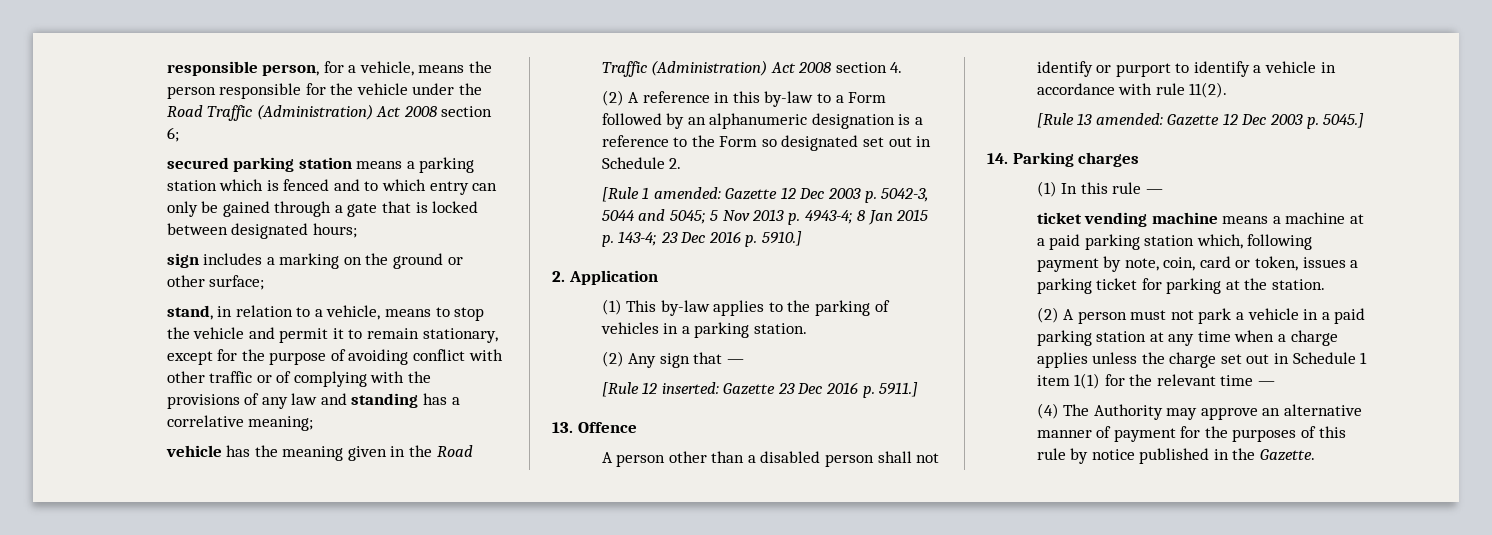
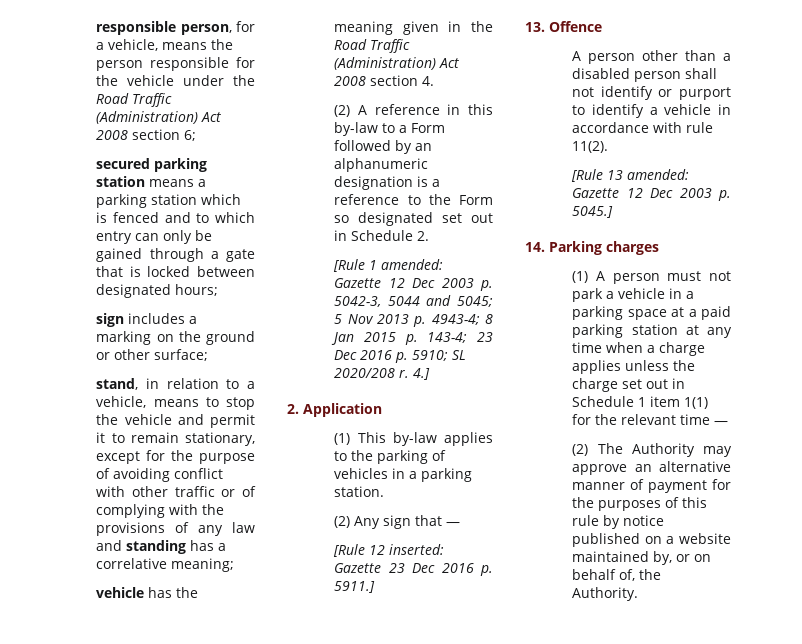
[762,231,803,246] 5910.] -> [412,350,467,361] [334,368,431,380] 5910; SL 2020/208 r. 4.]
[1061,182,1163,194] [1036,212,1365,227] [1036,234,1313,250] [1036,256,1359,272] [1036,278,1326,294] [1036,307,1059,323] In this rule — // ticket vending machine means a machine at a paid parking station which, following payment by note, coin, card or token, issues a parking ticket for parking at the station. // (2) -> (589, 277) none
(1330, 316) none -> [572,306,697,320] parking space at a
[1036,403,1059,419] (4) -> [572,444,589,456] (2)
[1213,448,1316,461] in the Gazette. -> [644,533,731,544] [572,551,712,565] [572,569,662,581] [572,587,639,601] on a website maintained by, or on behalf of, the Authority.

